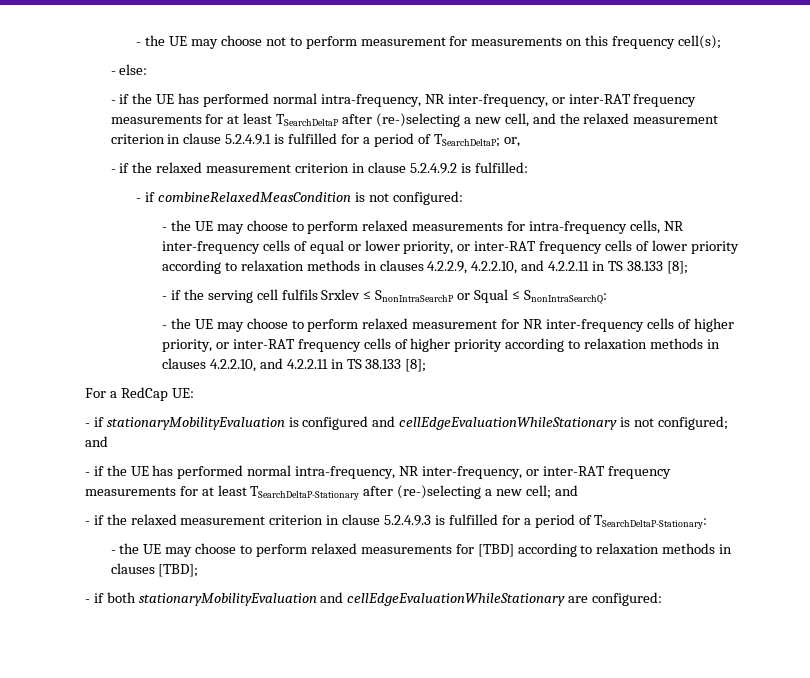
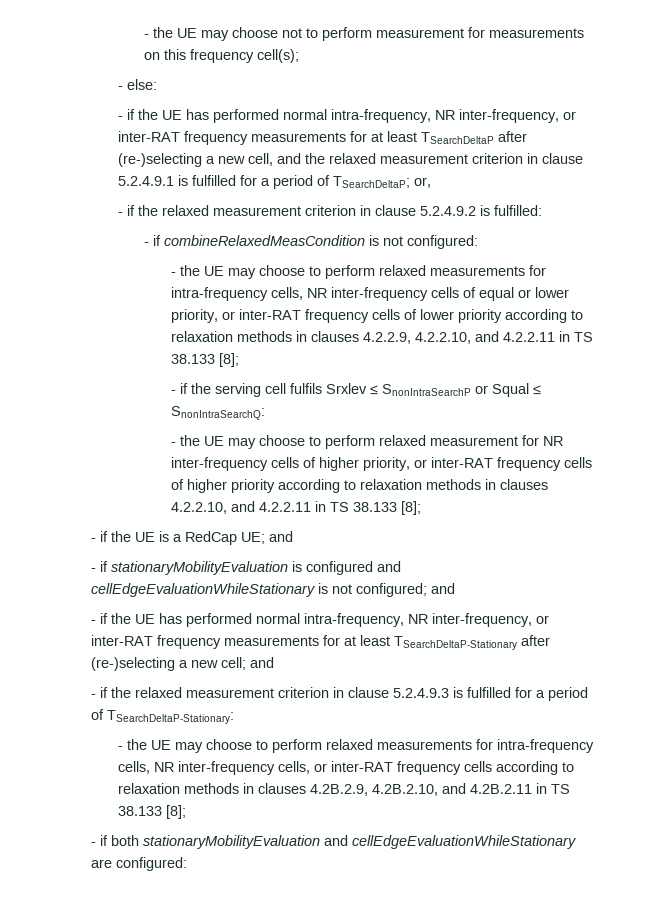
[84,387,194,401] For a RedCap UE: -> [91,531,294,545] - if the UE is a RedCap UE; and
[477,543,733,557] [110,563,199,577] [TBD] according to relaxation methods in clauses [TBD]; -> [496,739,594,753] [117,761,574,775] [117,783,570,796] [117,805,186,819] intra-frequency cells, NR inter-frequency cells, or inter-RAT frequency cells according to relaxation methods in clauses 4.2B.2.9, 4.2B.2.10, and 4.2B.2.11 in TS 38.133 [8];

